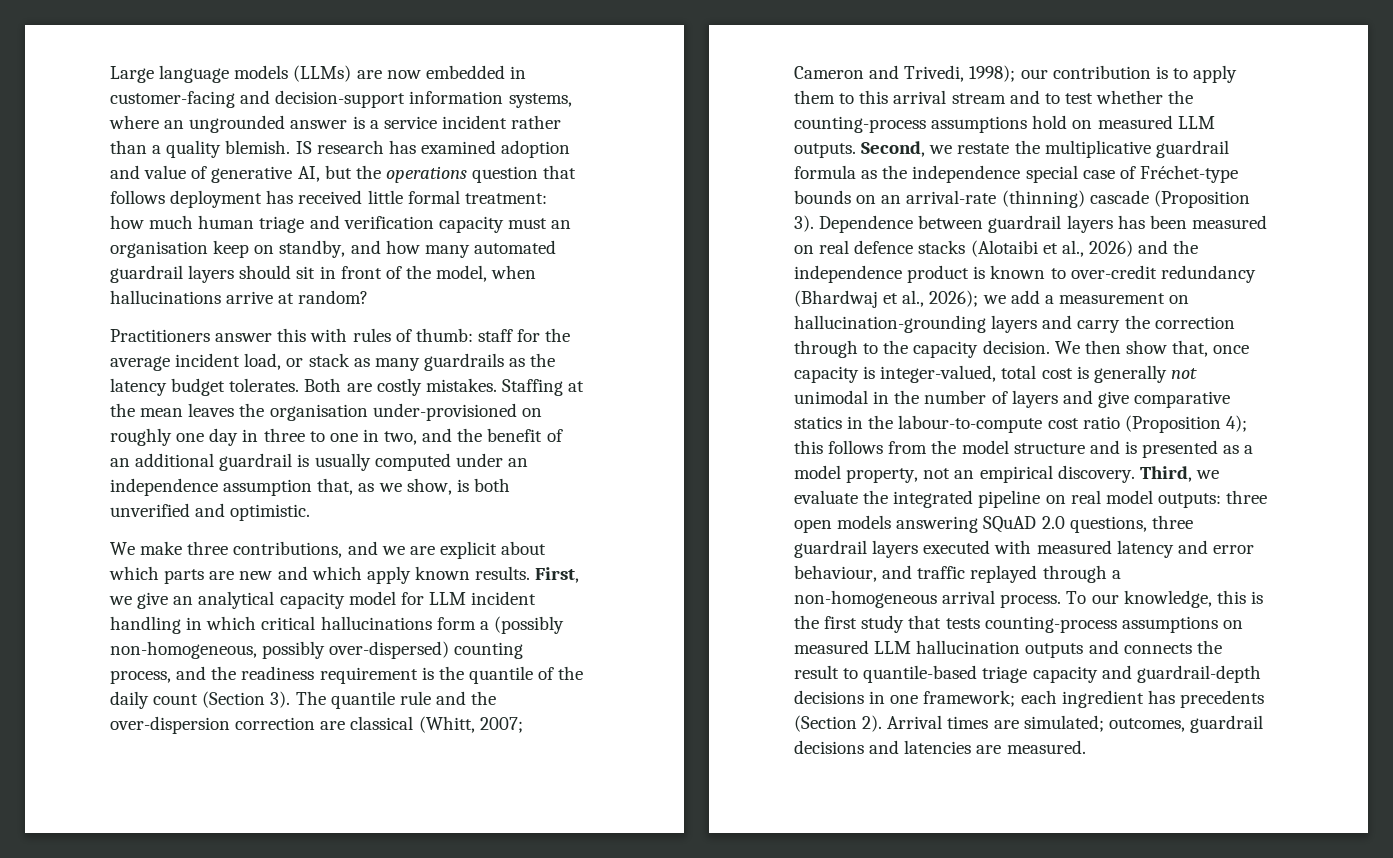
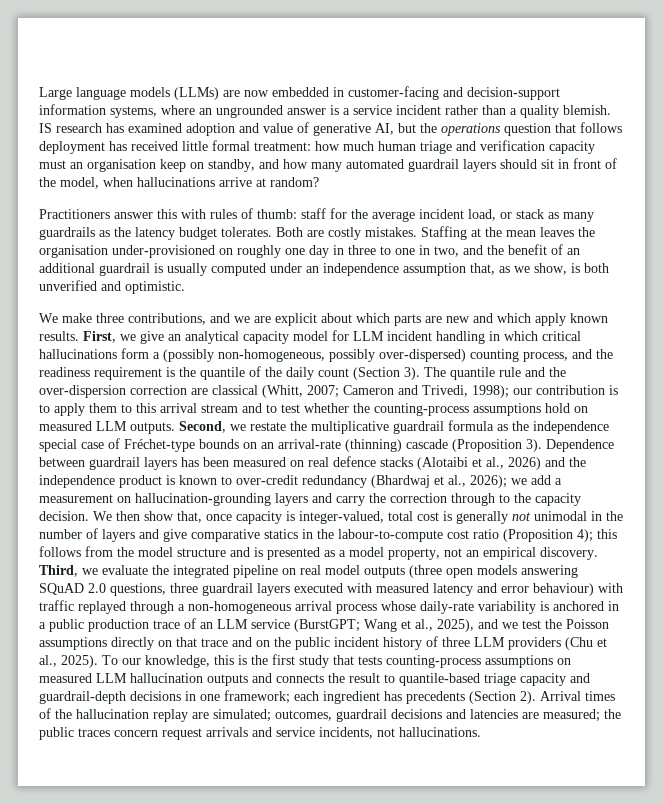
[1157,490,1268,508] outputs: three -> [364,565,442,578] outputs (three
[794,565,913,582] behaviour, and -> [533,583,623,596] behaviour) with
[1000,594,1062,608] process. -> [336,601,619,614] [39,618,609,632] [39,636,607,650] [39,655,98,668] process whose daily-rate variability is anchored in a public production trace of an LLM service (BurstGPT; Wang et al., 2025), and we test the Poisson assumptions directly on that trace and on the public incident history of three LLM providers (Chu et al., 2025).
(989, 722) none -> [39,708,188,722] of the hallucination replay
[1006,740,1086,754] measured. -> [543,709,621,722] [39,727,481,740] measured; the public traces concern request arrivals and service incidents, not hallucinations.

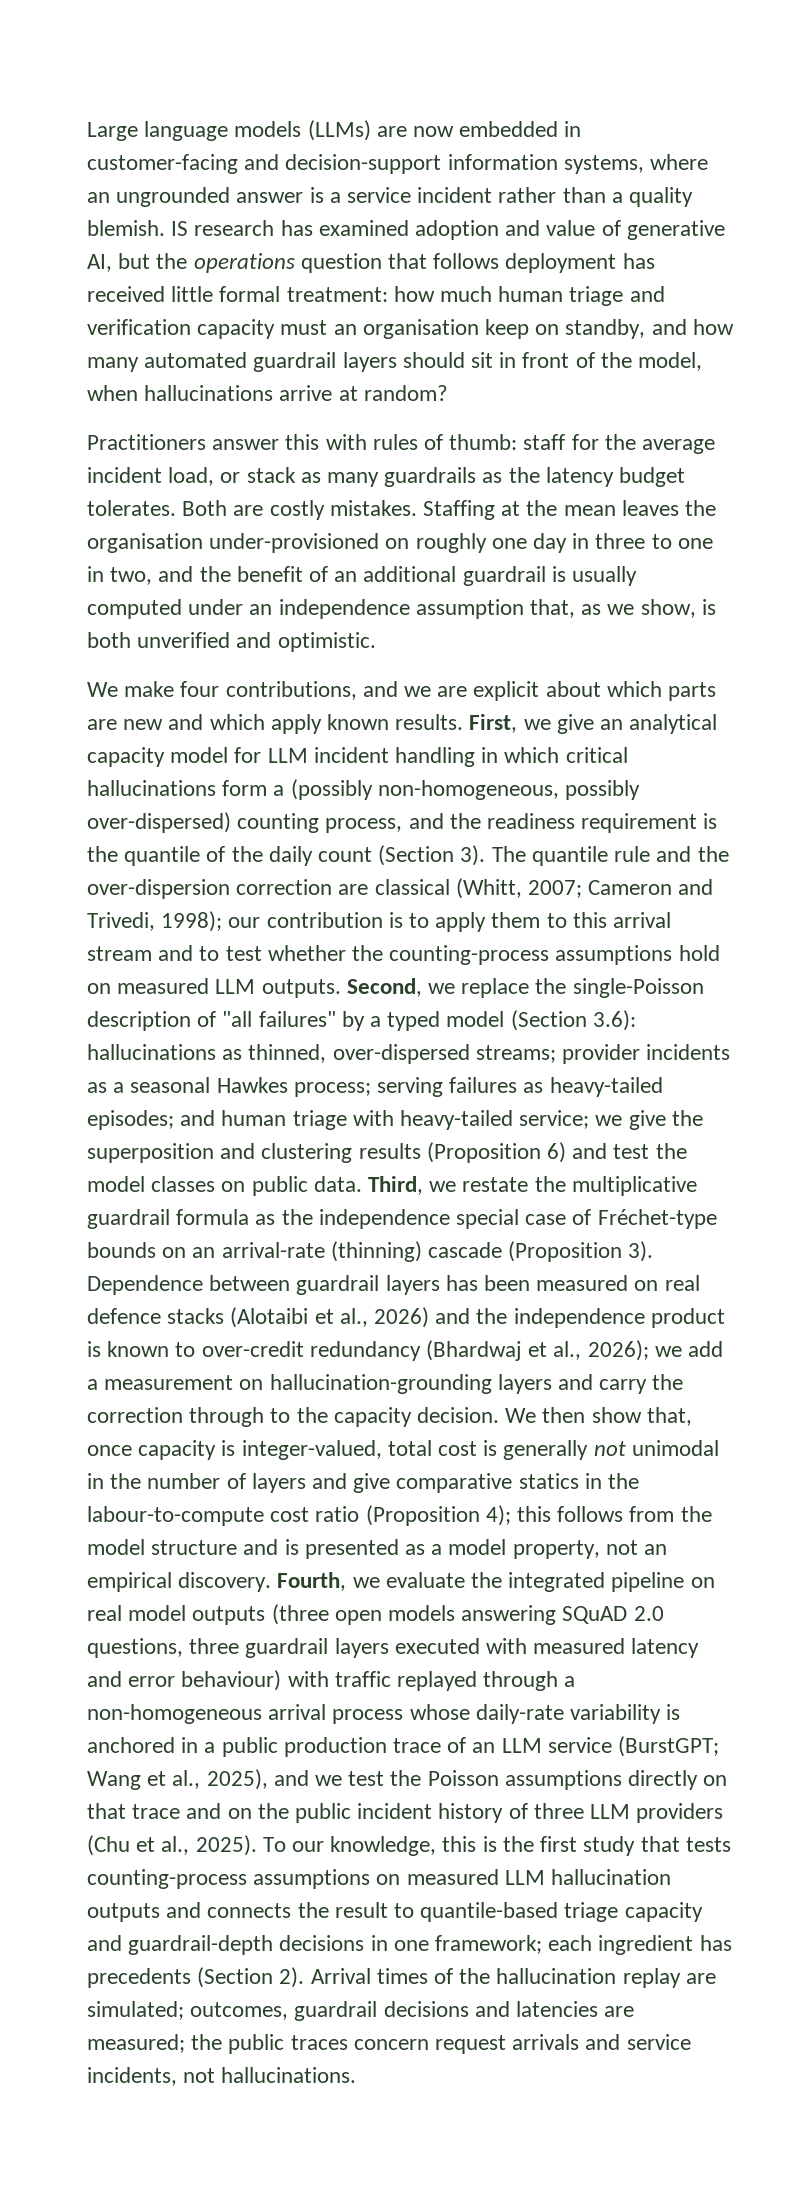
[96,313,124,323] three -> [180,681,220,697] four
(246, 427) none -> [461,978,704,998] [87,1010,636,1031] [87,1044,731,1064] [87,1077,663,1097] [87,1110,703,1130] [87,1142,687,1163] [87,1176,457,1196] replace the single-Poisson description of "all failures" by a typed model (Section 3.6): hallucinations as thinned, over-dispersed streams; provider incidents as a seasonal Hawkes process; serving failures as heavy-tailed episodes; and human triage with heavy-tailed service; we give the superposition and clustering results (Proposition 6) and test the model classes on public data. Third, we
[39,565,78,577] Third, -> [277,1572,347,1591] Fourth,

